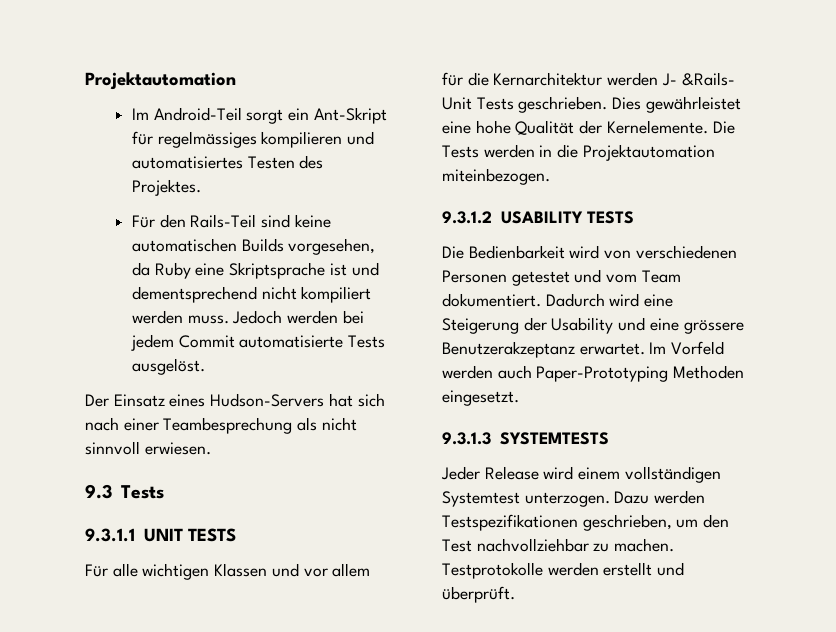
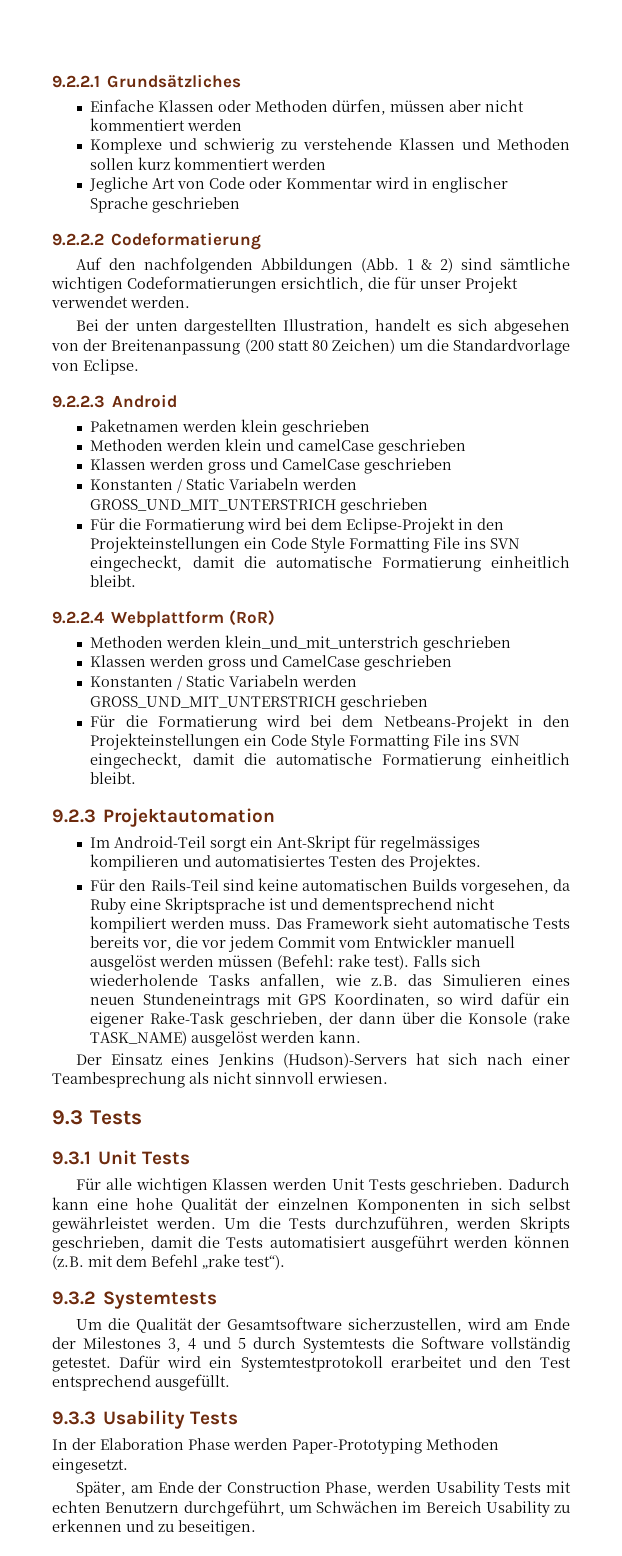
(85, 81) none -> [52,74,242,88] [90,99,525,115] [90,118,243,131] [90,138,570,154] [90,157,327,170] [89,177,509,193] [90,197,241,213] [52,232,262,250] [76,257,571,274] [51,276,518,293] [51,296,190,308] [76,319,570,335] [51,339,570,355] [51,359,139,375] [52,394,178,408] [90,419,371,436] [90,438,467,455] [90,458,453,474] [90,478,358,493] [90,498,429,514] [90,517,505,534] [90,536,521,553] [90,555,570,572] [90,575,137,587] [52,610,275,628] [90,635,512,652] [90,655,453,671] [90,675,358,690] [90,695,429,711] [90,714,570,731] [90,733,521,750] [90,752,570,769] [90,772,137,784] [52,809,96,823] 9.2.2.1 Grundsätzliches // Einfache Klassen oder Methoden dürfen, müssen aber nicht kommentiert werden // Komplexe und schwierig zu verstehende Klassen und Methoden sollen kurz kommentiert werden // Jegliche Art von Code oder Kommentar wird in englischer Sprache geschrieben // 9.2.2.2 Codeformatierung // Auf den nachfolgenden Abbildungen (Abb. 1 & 2) sind sämtliche wichtigen Codeformatierungen ersichtlich, die für unser Projekt verwendet werden. // Bei der unten dargestellten Illustration, handelt es sich abgesehen von der Breitenanpassung (200 statt 80 Zeichen) um die Standardvorlage von Eclipse. // 9.2.2.3 Android // Paketnamen werden klein geschrieben // Methoden werden klein und camelCase geschrieben // Klassen werden gross und CamelCase geschrieben // Konstanten / Static Variabeln werden GROSS_UND_MIT_UNTERSTRICH geschrieben // Für die Formatierung wird bei dem Eclipse-Projekt in den Projekteinstellungen ein Code Style Formatting File ins SVN eingecheckt, damit die automatische Formatierung einheitlich bleibt. // 9.2.2.4 Webplattform (RoR) // Methoden werden klein_und_mit_unterstrich geschrieben // Klassen werden gross und CamelCase geschrieben // Konstanten / Static Variabeln werden GROSS_UND_MIT_UNTERSTRICH geschrieben // Für die Formatierung wird bei dem Netbeans-Projekt in den Projekteinstellungen ein Code Style Formatting File ins SVN eingecheckt, damit die automatische Formatierung einheitlich bleibt. // 9.2.3
[232,310,364,324] [130,334,386,351] [131,358,205,375] Jedoch werden bei jedem Commit automatisierte Tests ausgelöst. -> [275,916,570,929] [90,935,516,952] [90,954,482,971] [89,973,570,989] [90,992,570,1009] [90,1011,570,1028] [90,1030,362,1047] Das Framework sieht automatische Tests bereits vor, die vor jedem Commit vom Entwickler manuell ausgelöst werden müssen (Befehl: rake test). Falls sich wiederholende Tasks anfallen, wie z.B. das Simulieren eines neuen Stundeneintrags mit GPS Koordinaten, so wird dafür ein eigener Rake-Task geschrieben, der dann über die Konsole (rake TASK_NAME) ausgelöst werden kann.
[210,393,325,407] Hudson-Servers -> [217,1052,407,1068] Jenkins (Hudson)-Servers
[85,528,236,542] 9.3.1.1 UNIT TESTS -> [52,1150,191,1165] 9.3.1 Unit Tests
[271,563,371,577] [442,72,735,86] und vor allem für die Kernarchitektur werden J- &Rails- -> [272,1178,328,1190] werden
[612,96,741,113] Dies gewährleistet -> [507,1178,570,1190] [52,1197,89,1210] Dadurch kann
[606,120,735,134] [442,144,715,161] [442,168,550,185] [442,211,634,224] [442,245,737,259] [442,269,681,286] [442,293,674,307] [442,317,744,334] [442,341,725,358] [442,365,745,382] [442,390,519,406] [442,432,609,445] [441,466,721,483] [442,490,706,507] [442,514,730,531] [442,538,675,552] [442,562,685,579] [442,586,515,603] Kernelemente. Die Tests werden in die Projektautomation miteinbezogen. // 9.3.1.2 USABILITY TESTS // Die Bedienbarkeit wird von verschiedenen Personen getestet und vom Team dokumentiert. Dadurch wird eine Steigerung der Usability und eine grössere Benutzerakzeptanz erwartet. Im Vorfeld werden auch Paper-Prototyping Methoden eingesetzt. // 9.3.1.3 SYSTEMTESTS // Jeder Release wird einem vollständigen Systemtest unterzogen. Dazu werden Testspezifikationen geschrieben, um den Test nachvollziehbar zu machen. Testprotokolle werden erstellt und überprüft. -> [277,1198,571,1214] [52,1216,570,1233] [52,1235,570,1252] [52,1254,285,1270] [52,1291,218,1309] [76,1317,570,1333] [52,1336,570,1353] [52,1355,571,1372] [52,1374,230,1391] [52,1410,239,1429] [52,1438,499,1454] [52,1458,128,1474] [76,1481,571,1497] [52,1500,570,1517] [52,1519,256,1536] einzelnen Komponenten in sich selbst gewährleistet werden. Um die Tests durchzuführen, werden Skripts geschrieben, damit die Tests automatisiert ausgeführt werden können (z.B. mit dem Befehl „rake test“). // 9.3.2 Systemtests // Um die Qualität der Gesamtsoftware sicherzustellen, wird am Ende der Milestones 3, 4 und 5 durch Systemtests die Software vollständig getestet. Dafür wird ein Systemtestprotokoll erarbeitet und den Test entsprechend ausgefüllt. // 9.3.3 Usability Tests // In der Elaboration Phase werden Paper-Prototyping Methoden eingesetzt. // Später, am Ende der Construction Phase, werden Usability Tests mit echten Benutzern durchgeführt, um Schwächen im Bereich Usability zu erkennen und zu beseitigen.

